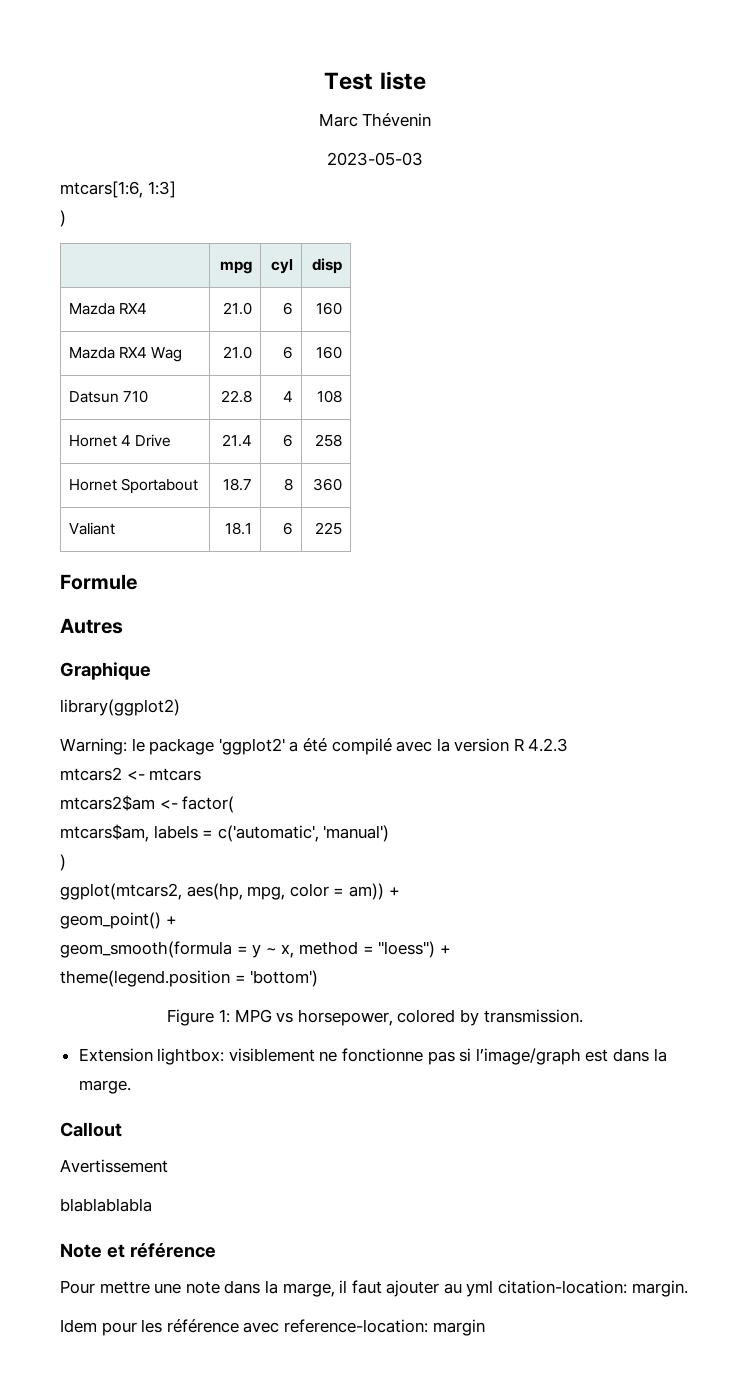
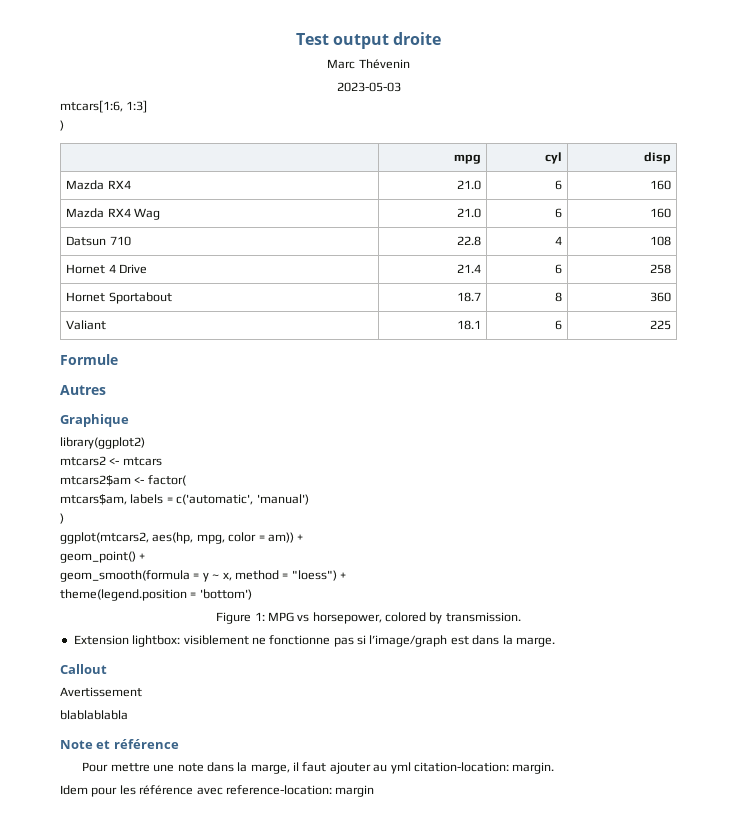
[379,71,426,90] liste -> [332,32,442,49] output droite
[60,738,569,755] // Warning: le package 'ggplot2' a été compilé avec la version R 4.2.3 -> (145, 443) none

